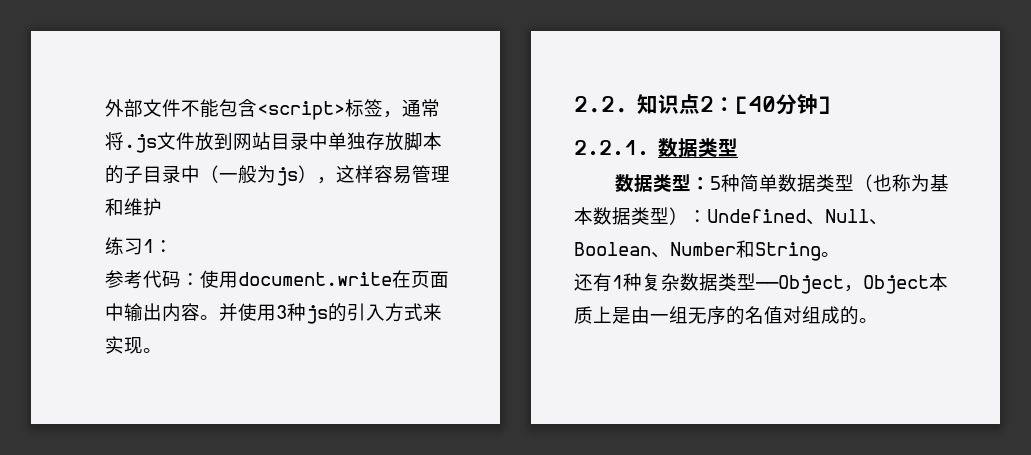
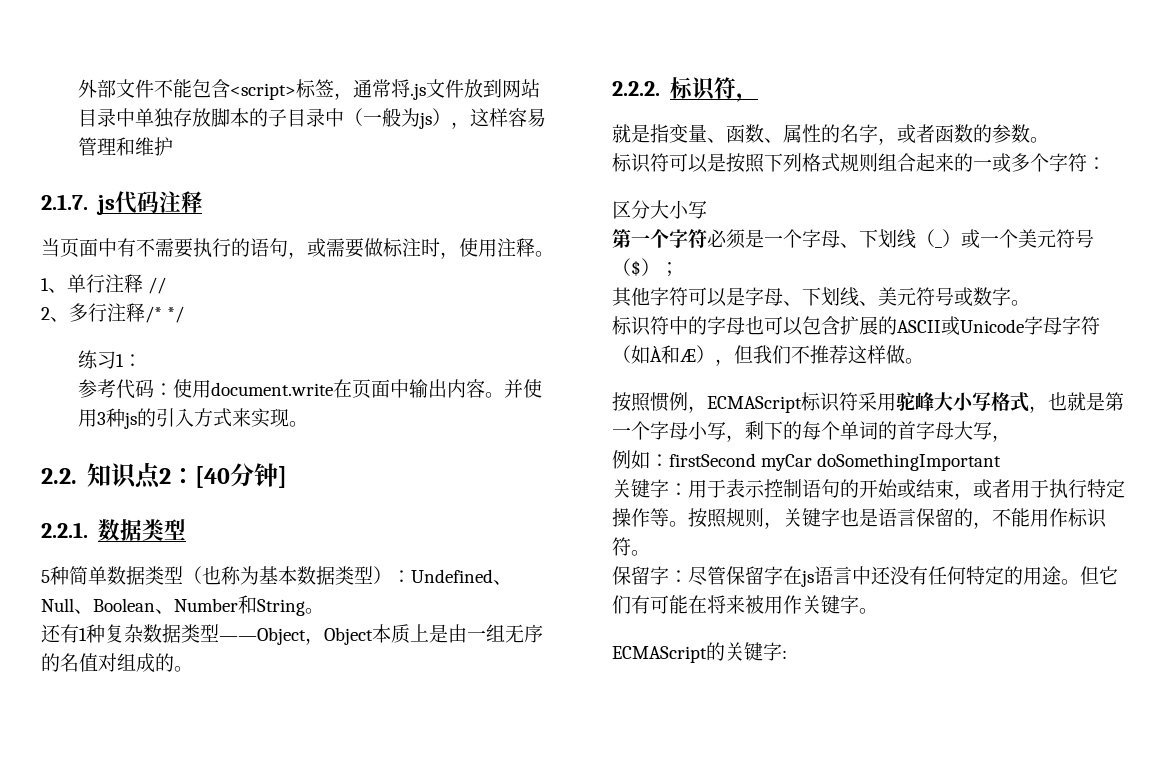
(163, 207) none -> [41,191,203,215] [41,238,554,259] [41,274,167,294] [41,303,185,323] // 2.1.7. js代码注释 // 当页面中有不需要执行的语句，或需要做标注时，使用注释。 // 1、单行注释 // // 2、多行注释/* */
[615,174,711,192] 数据类型： -> (186, 529) none
(878, 320) none -> [612,77,758,102] [612,124,1049,145] [612,153,1106,173] [612,200,707,219] [612,229,1094,249] [612,258,679,277] [612,287,1030,307] [612,316,1100,336] [612,345,924,366] [612,392,1124,413] [612,421,1011,442] [612,450,1002,471] [612,479,1125,500] [612,508,1107,529] [612,537,650,556] [612,566,1118,587] [612,595,878,614] [612,642,787,663] // 2.2.2.标识符， // 就是指变量、函数、属性的名字，或者函数的参数。 // 标识符可以是按照下列格式规则组合起来的一或多个字符： // 区分大小写 // 第一个字符必须是一个字母、下划线（_）或一个美元符号（$）； // 其他字符可以是字母、下划线、美元符号或数字。 // 标识符中的字母也可以包含扩展的ASCII或Unicode字母字符（如À和Æ），但我们不推荐这样做。 // 按照惯例，ECMAScript标识符采用驼峰大小写格式，也就是第一个字母小写，剩下的每个单词的首字母大写， // 例如：firstSecond myCar doSomethingImportant // 关键字：用于表示控制语句的开始或结束，或者用于执行特定操作等。按照规则，关键字也是语言保留的，不能用作标识符。 // 保留字：尽管保留字在js语言中还没有任何特定的用途。但它们有可能在将来被用作关键字。 // ECMAScript的关键字:

